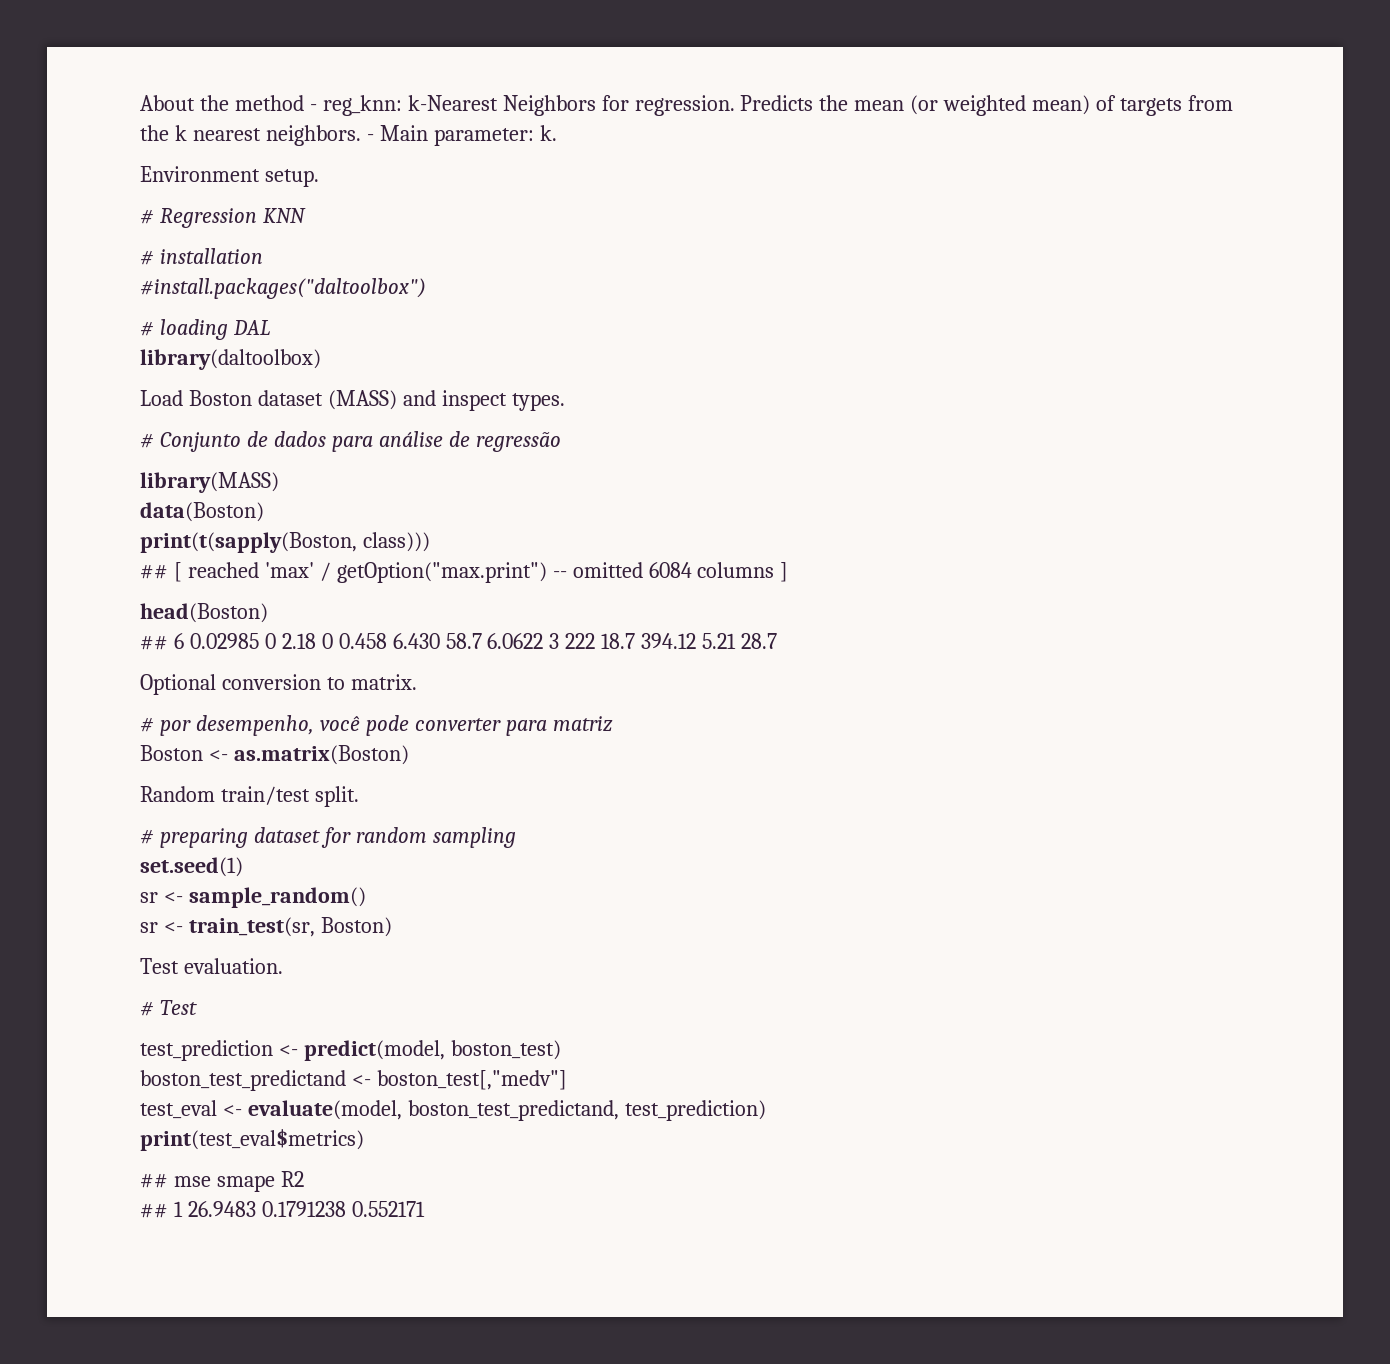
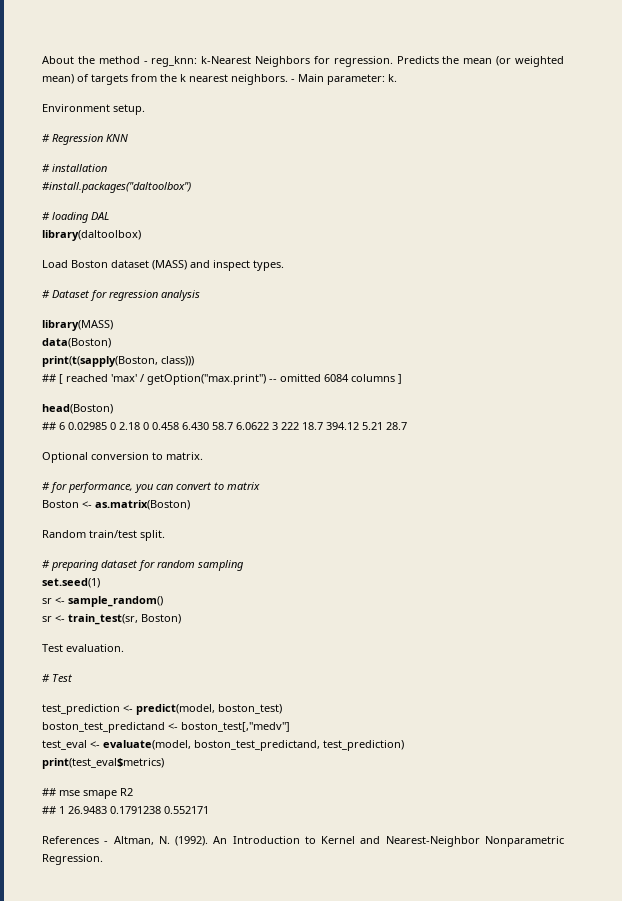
[159,431,561,452] Conjunto de dados para análise de regressão -> [52,290,200,301] Dataset for regression analysis
[159,715,613,736] por desempenho, você pode converter para matriz -> [50,482,260,493] for performance, you can convert to matrix
(425, 1209) none -> [42,836,564,847] [42,854,103,865] // References - Altman, N. (1992). An Introduction to Kernel and Nearest-Neighbor Nonparametric Regression.

